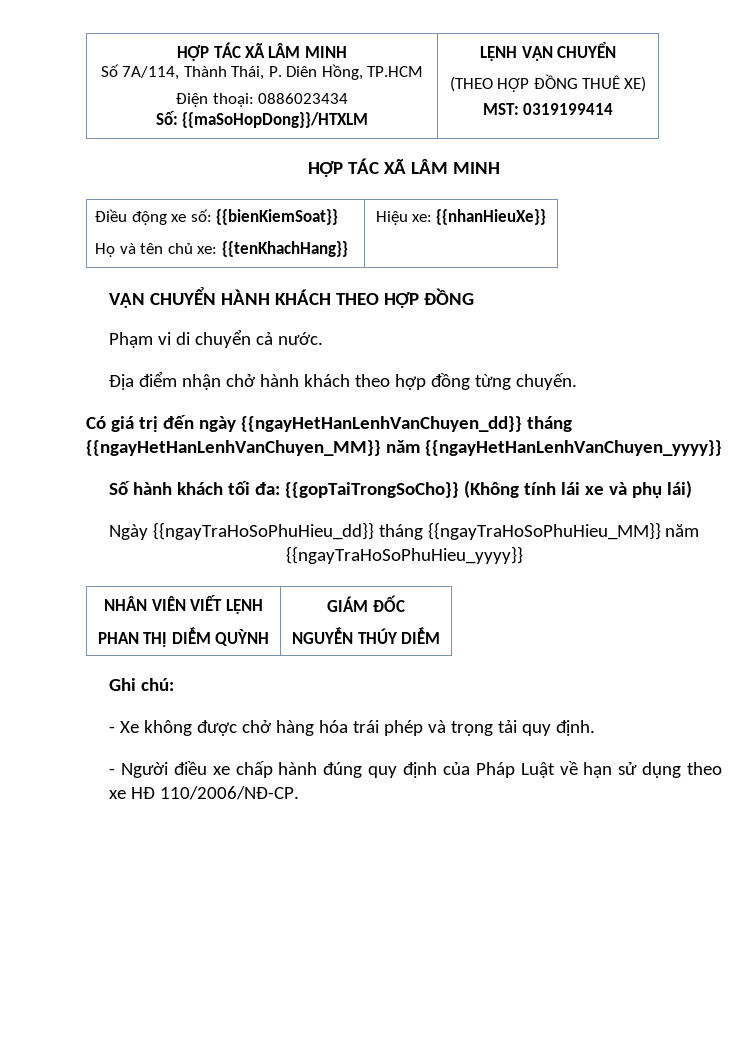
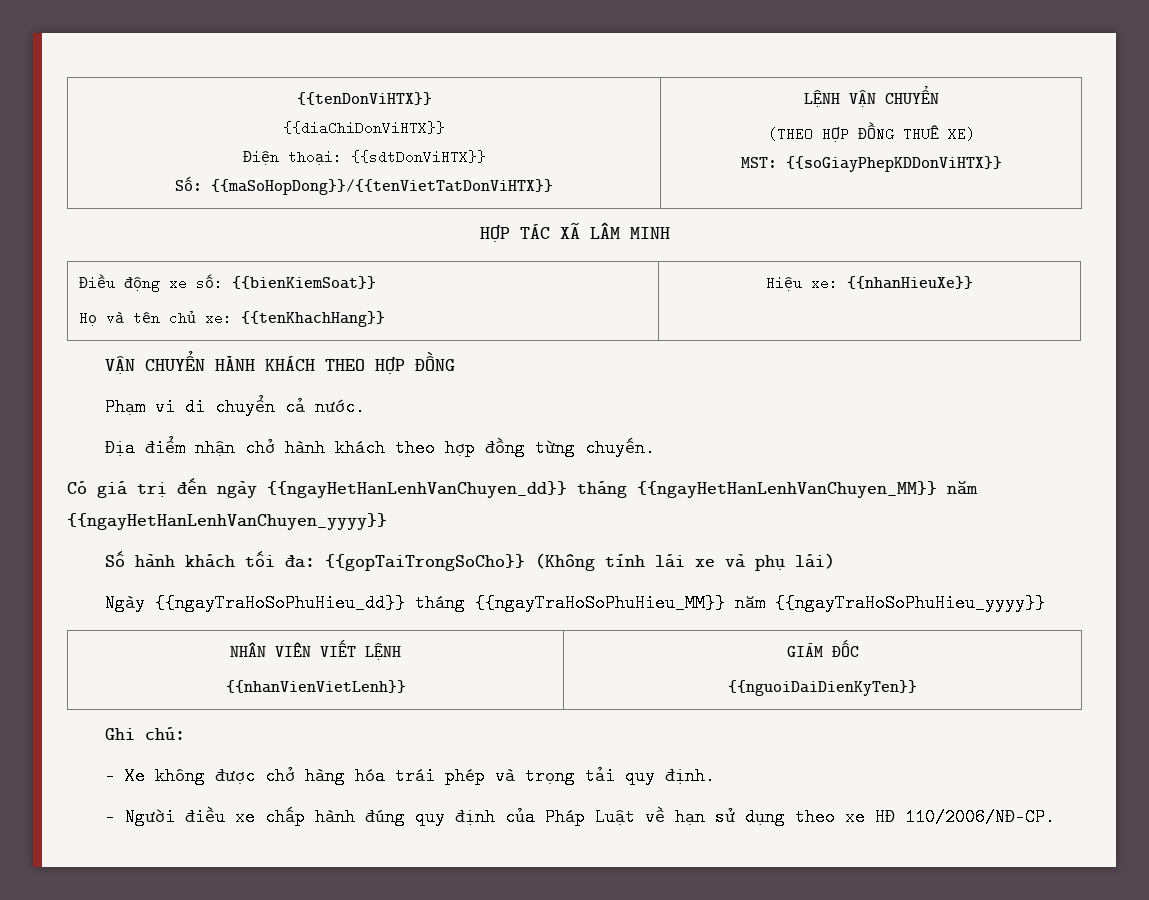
[177,42,347,61] [100,64,424,80] HỢP TÁC XÃ LÂM MINH // Số 7A/114, Thành Thái, P. Diên Hồng, TP.HCM -> [296,92,432,105] [283,121,445,135] {{tenDonViHTX}} // {{diaChiDonViHTX}}
[257,93,348,104] 0886023434 -> [350,150,486,164] {{sdtDonViHTX}}
[182,112,369,128] {{maSoHopDong}}/HTXLM -> [211,179,553,195] {{maSoHopDong}}/{{tenVietTatDonViHTX}}
[523,103,614,115] 0319199414 -> [785,156,1002,172] {{soGiayPhepKDDonViHTX}}
[97,627,270,647] PHAN THỊ DIỄM QUỲNH -> [225,680,406,693] {{nhanVienVietLenh}}
[292,627,440,644] NGUYỄN THÚY DIỄM -> [728,680,917,696] {{nguoiDaiDienKyTen}}

